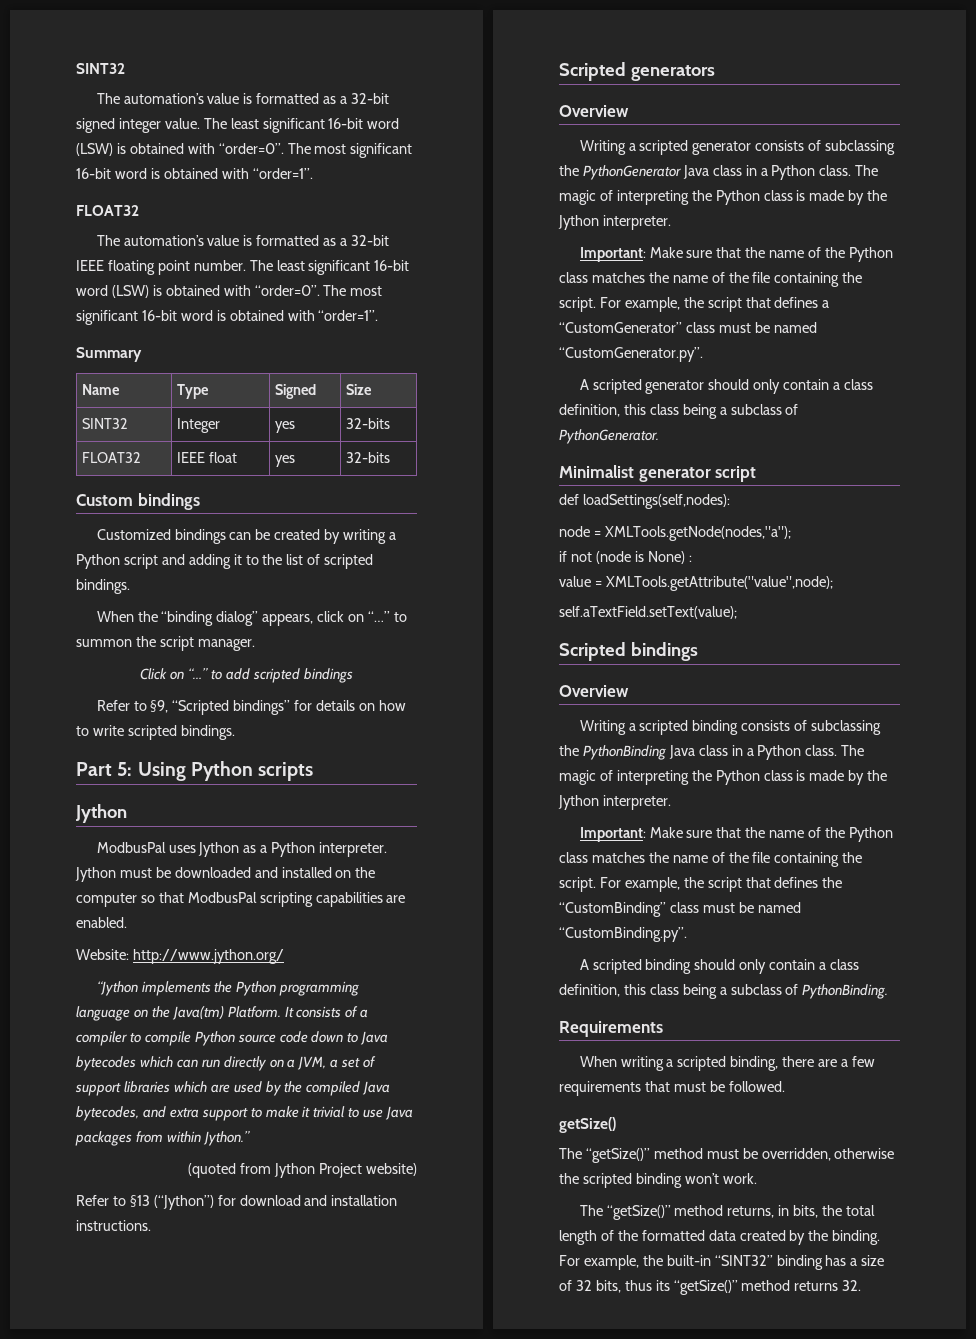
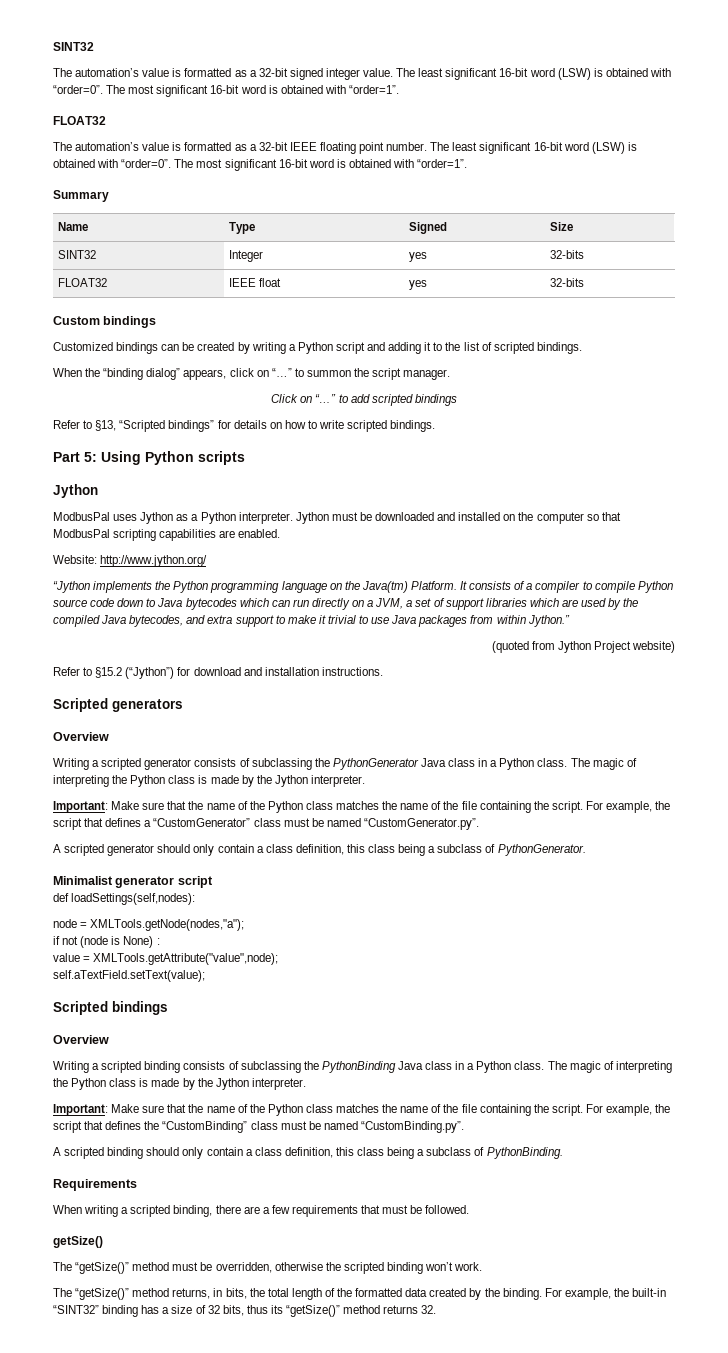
[150,700,169,713] §9, -> [95,420,117,431] §13,
[129,1195,150,1207] §13 -> [95,667,123,678] §15.2

